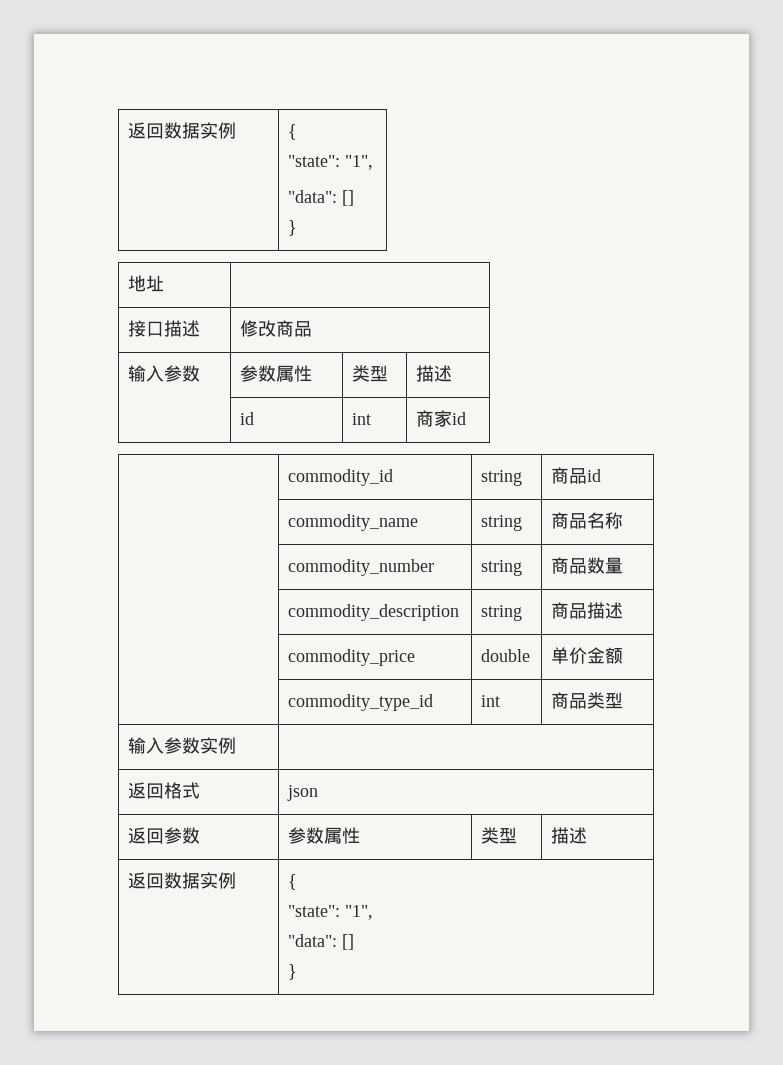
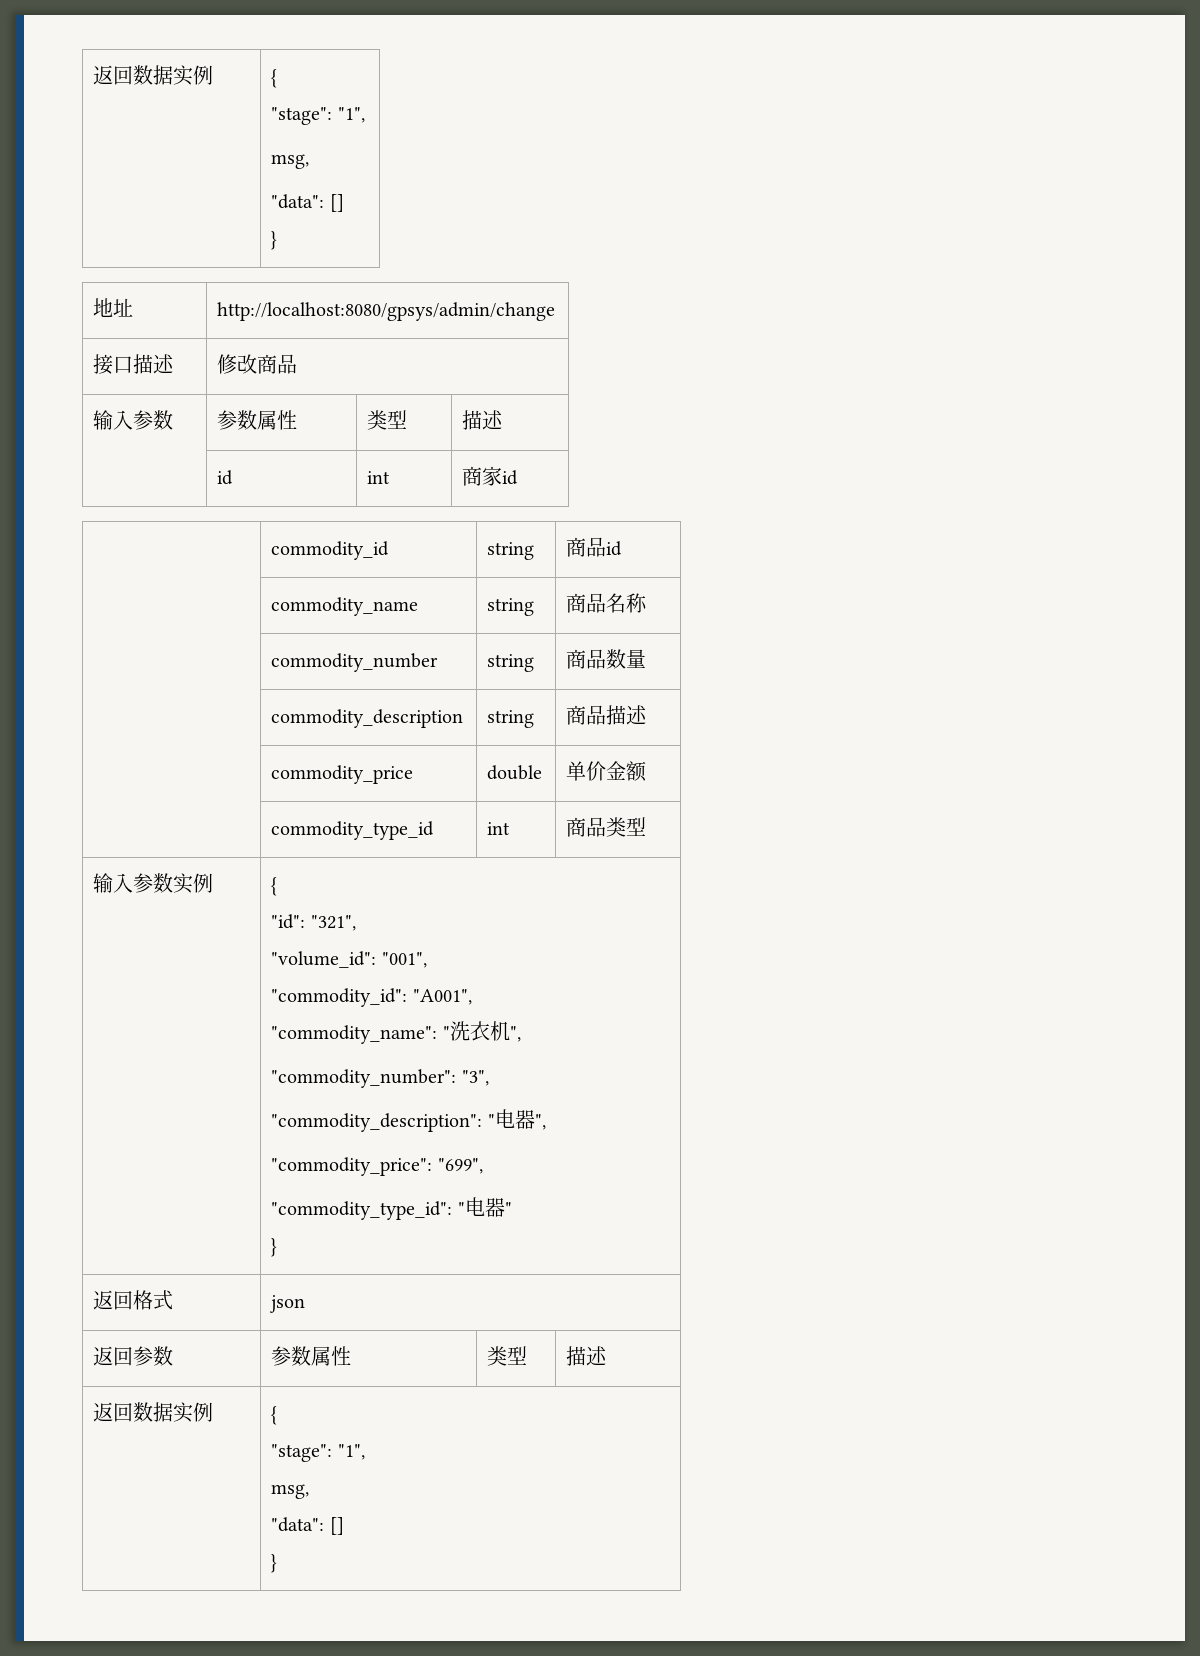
[128,122,237,139] [288,124,298,140] [288,155,374,170] 返回数据实例 | { // "state": "1", -> [93,65,214,86] [271,69,278,88] [271,107,365,125] [271,154,310,169] 返回数据实例 | { // "stage": "1", // msg,
(165, 283) none -> [217,302,556,321] http://localhost:8080/gpsys/admin/change
(237, 745) none -> [271,877,278,896] [271,914,356,931] [271,951,427,968] [271,988,472,1007] [271,1021,521,1044] [271,1069,489,1088] [271,1109,546,1132] [271,1157,483,1176] [271,1197,512,1220] [271,1238,278,1257] { // "id": "321", // "volume_id": "001", // "commodity_id": "A001", // "commodity_name": "洗衣机", // "commodity_number": "3", // "commodity_description": "电器", // "commodity_price": "699", // "commodity_type_id": "电器" // }
[288,905,374,920] "state": "1", -> [271,1444,365,1462] [271,1484,310,1499] "stage": "1", // msg,

